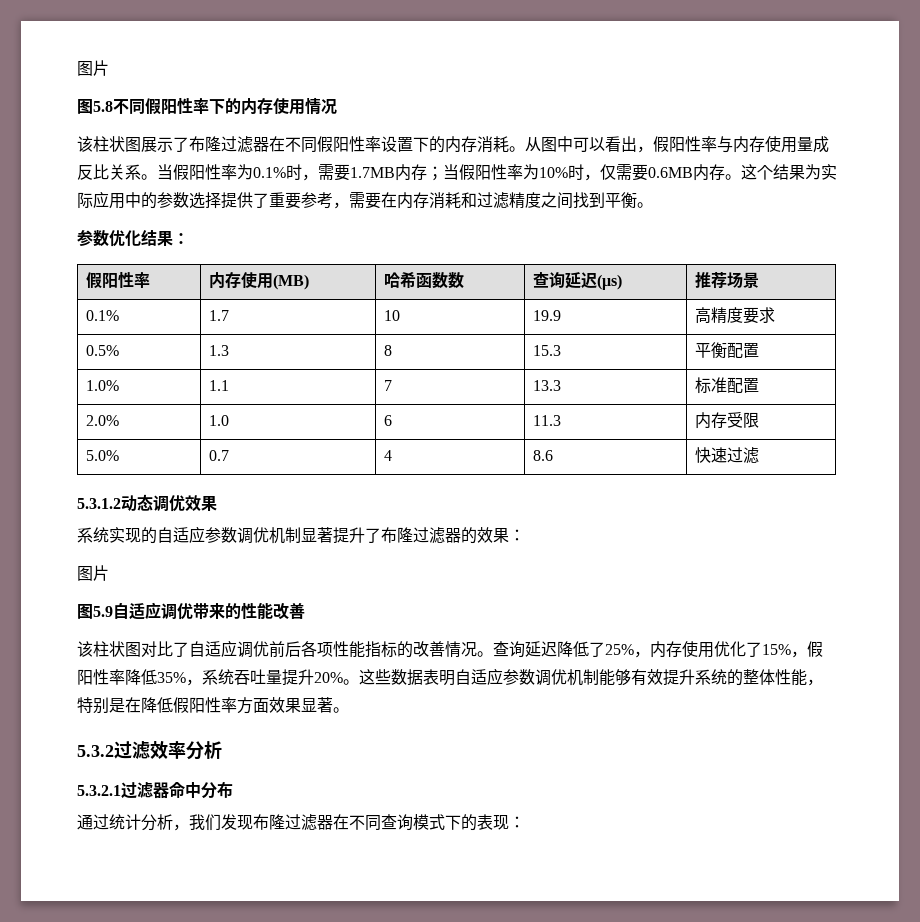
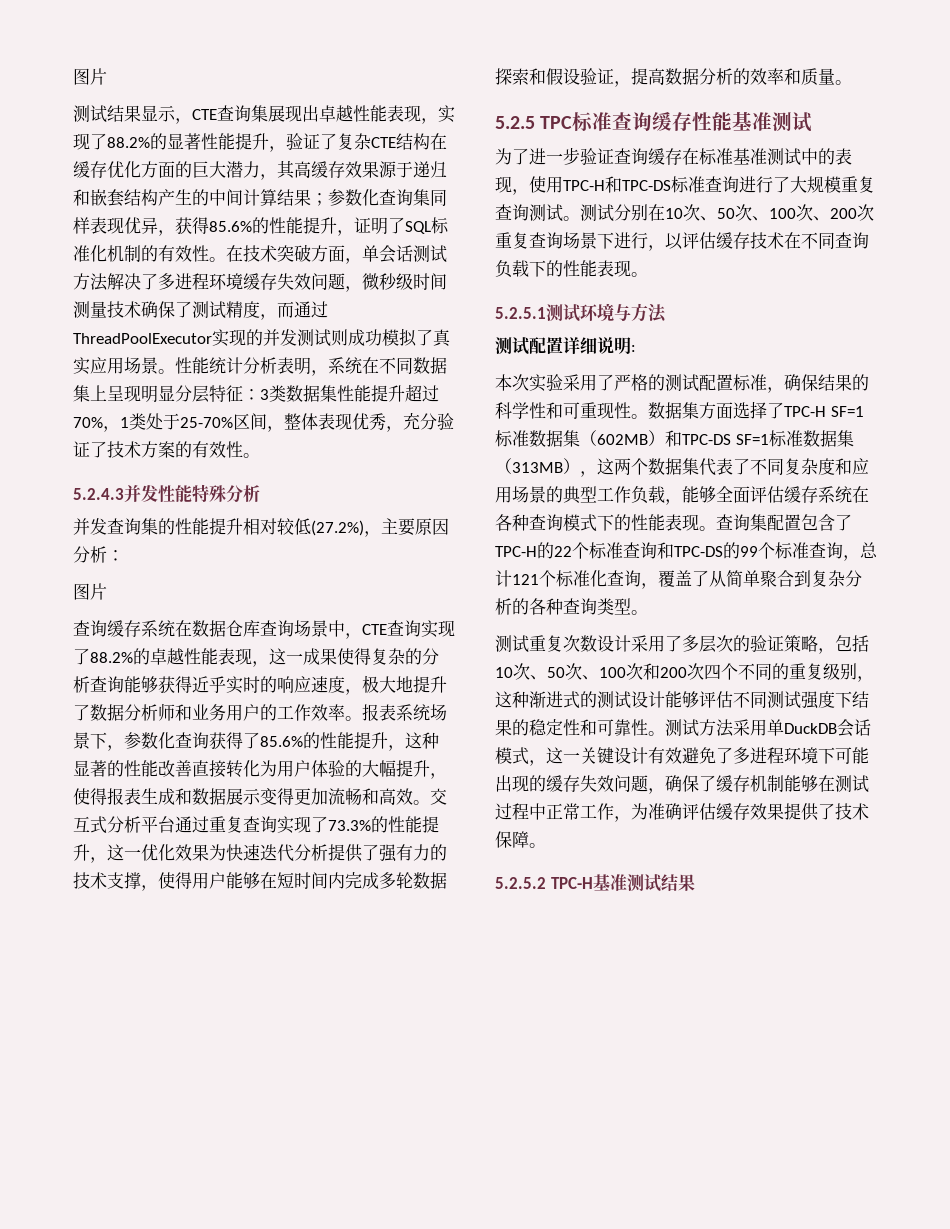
[77,60,109,76] [77,97,337,115] [77,136,829,153] [77,164,837,181] [77,191,653,209] [77,230,189,247] [86,271,151,289] [209,272,310,290] [384,271,465,289] [533,271,623,290] [695,272,760,289] [86,310,120,321] [209,310,230,321] [384,310,401,321] [533,310,562,321] [695,307,776,324] [86,345,120,356] [209,345,230,356] [384,345,393,356] [533,345,562,356] [695,342,760,359] [86,380,120,391] [209,380,230,391] [384,380,393,391] [533,380,562,391] [695,377,760,394] [86,415,120,426] [209,415,230,426] [384,415,393,426] [533,415,562,426] [695,412,760,429] [86,450,120,461] [209,450,230,461] [384,450,393,461] [533,450,554,461] [695,447,760,464] [77,494,217,512] [77,526,525,544] [77,565,109,581] [77,602,305,620] [77,640,823,658] [77,668,823,686] [77,697,349,714] [77,740,222,760] [77,781,233,799] [77,814,525,831] 图片 // 图5.8不同假阳性率下的内存使用情况 // 该柱状图展示了布隆过滤器在不同假阳性率设置下的内存消耗。从图中可以看出，假阳性率与内存使用量成反比关系。当假阳性率为0.1%时，需要1.7MB内存；当假阳性率为10%时，仅需要0.6MB内存。这个结果为实际应用中的参数选择提供了重要参考，需要在内存消耗和过滤精度之间找到平衡。 // 参数优化结果： // 假阳性率 | 内存使用(MB) | 哈希函数数 | 查询延迟(μs) | 推荐场景 // 0.1% | 1.7 | 10 | 19.9 | 高精度要求 // 0.5% | 1.3 | 8 | 15.3 | 平衡配置 // 1.0% | 1.1 | 7 | 13.3 | 标准配置 // 2.0% | 1.0 | 6 | 11.3 | 内存受限 // 5.0% | 0.7 | 4 | 8.6 | 快速过滤 // 5.3.1.2动态调优效果 // 系统实现的自适应参数调优机制显著提升了布隆过滤器的效果： // 图片 // 图5.9自适应调优带来的性能改善 // 该柱状图对比了自适应调优前后各项性能指标的改善情况。查询延迟降低了25%，内存使用优化了15%，假阳性率降低35%，系统吞吐量提升20%。这些数据表明自适应参数调优机制能够有效提升系统的整体性能，特别是在降低假阳性率方面效果显著。 // 5.3.2过滤效率分析 // 5.3.2.1过滤器命中分布 // 通过统计分析，我们发现布隆过滤器在不同查询模式下的表现： -> [73,68,107,85] [73,105,455,124] [73,133,447,152] [73,160,447,180] [73,189,447,207] [73,217,449,236] [73,244,447,264] [73,273,447,292] [73,301,328,320] [73,328,451,347] [73,357,447,376] [73,384,439,403] [73,412,454,432] [73,441,260,458] [73,484,260,503] [73,518,449,537] [73,546,124,563] [73,583,107,600] [73,620,455,639] [73,648,439,667] [73,675,447,695] [73,703,447,721] [73,732,439,751] [73,760,447,779] [73,788,447,805] [73,816,439,834] [73,844,447,863] [73,872,447,891] [495,68,852,87] [495,111,813,132] [495,147,852,166] [495,176,875,195] [495,204,874,222] [495,232,869,251] [495,260,648,278] [495,303,667,323] [495,337,636,355] [495,374,869,393] [495,401,864,419] [495,430,854,447] [495,458,869,477] [495,486,869,505] [495,514,852,532] [495,542,878,561] [495,570,862,589] [495,598,648,615] [495,635,869,654] [495,663,874,682] [495,691,869,709] [495,719,871,737] [495,747,869,766] [495,775,869,794] [495,803,869,822] [495,831,546,848] [495,874,695,892] 图片 // 测试结果显示，CTE查询集展现出卓越性能表现，实现了88.2%的显著性能提升，验证了复杂CTE结构在缓存优化方面的巨大潜力，其高缓存效果源于递归和嵌套结构产生的中间计算结果；参数化查询集同样表现优异，获得85.6%的性能提升，证明了SQL标准化机制的有效性。在技术突破方面，单会话测试方法解决了多进程环境缓存失效问题，微秒级时间测量技术确保了测试精度，而通过ThreadPoolExecutor实现的并发测试则成功模拟了真实应用场景。性能统计分析表明，系统在不同数据集上呈现明显分层特征：3类数据集性能提升超过70%，1类处于25-70%区间，整体表现优秀，充分验证了技术方案的有效性。 // 5.2.4.3并发性能特殊分析 // 并发查询集的性能提升相对较低(27.2%)，主要原因分析： // 图片 // 查询缓存系统在数据仓库查询场景中，CTE查询实现了88.2%的卓越性能表现，这一成果使得复杂的分析查询能够获得近乎实时的响应速度，极大地提升了数据分析师和业务用户的工作效率。报表系统场景下，参数化查询获得了85.6%的性能提升，这种显著的性能改善直接转化为用户体验的大幅提升，使得报表生成和数据展示变得更加流畅和高效。交互式分析平台通过重复查询实现了73.3%的性能提升，这一优化效果为快速迭代分析提供了强有力的技术支撑，使得用户能够在短时间内完成多轮数据探索和假设验证，提高数据分析的效率和质量。 // 5.2.5 TPC标准查询缓存性能基准测试 // 为了进一步验证查询缓存在标准基准测试中的表现，使用TPC-H和TPC-DS标准查询进行了大规模重复查询测试。测试分别在10次、50次、100次、200次重复查询场景下进行，以评估缓存技术在不同查询负载下的性能表现。 // 5.2.5.1测试环境与方法 // 测试配置详细说明: // 本次实验采用了严格的测试配置标准，确保结果的科学性和可重现性。数据集方面选择了TPC-H SF=1标准数据集（602MB）和TPC-DS SF=1标准数据集（313MB），这两个数据集代表了不同复杂度和应用场景的典型工作负载，能够全面评估缓存系统在各种查询模式下的性能表现。查询集配置包含了TPC-H的22个标准查询和TPC-DS的99个标准查询，总计121个标准化查询，覆盖了从简单聚合到复杂分析的各种查询类型。 // 测试重复次数设计采用了多层次的验证策略，包括10次、50次、100次和200次四个不同的重复级别，这种渐进式的测试设计能够评估不同测试强度下结果的稳定性和可靠性。测试方法采用单DuckDB会话模式，这一关键设计有效避免了多进程环境下可能出现的缓存失效问题，确保了缓存机制能够在测试过程中正常工作，为准确评估缓存效果提供了技术保障。 // 5.2.5.2 TPC-H基准测试结果

